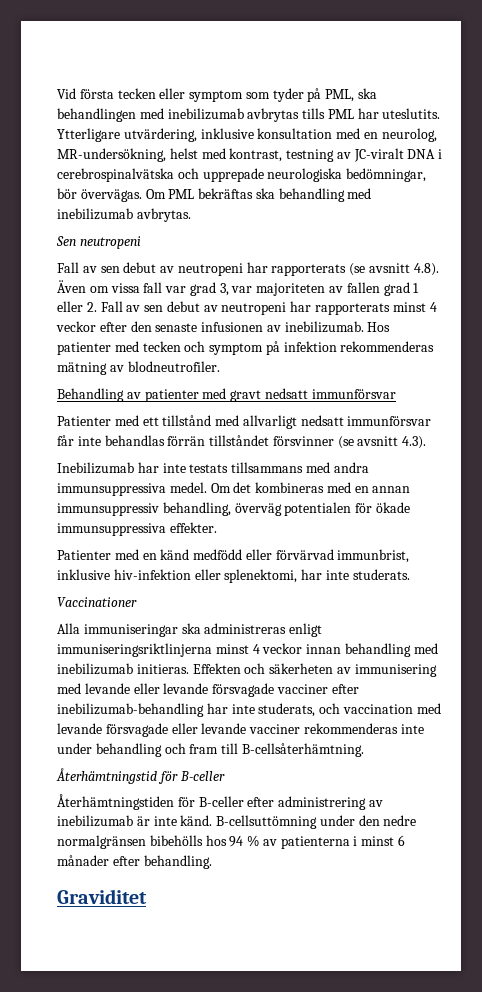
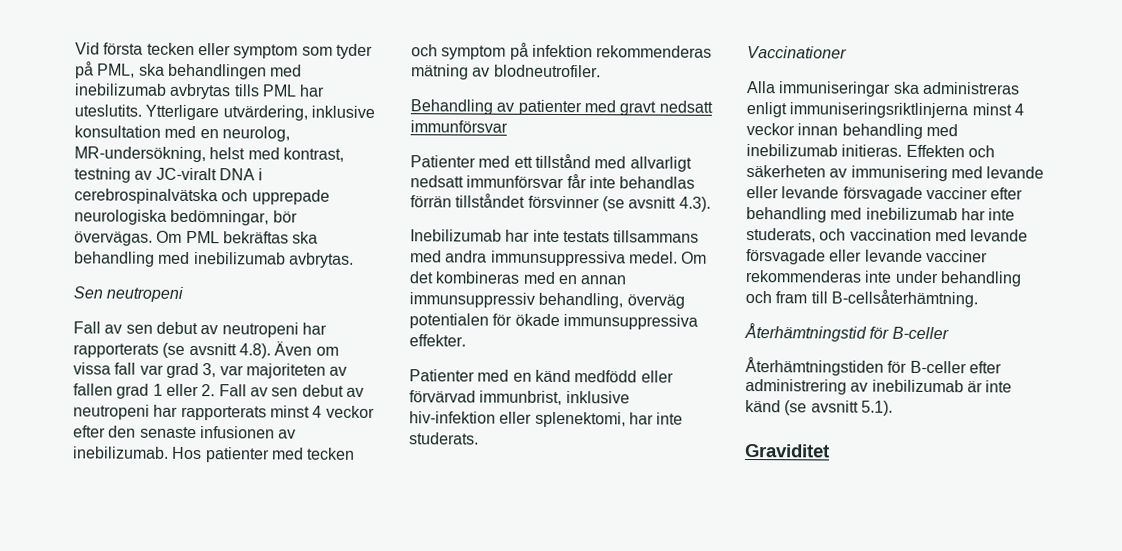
[57,703,204,717] inebilizumab-behandling -> [746,207,958,223] behandling med inebilizumab
[180,815,417,829] [57,835,406,849] [57,855,212,869] känd. B-cellsuttömning under den nedre normalgränsen bibehölls hos 94 % av patienterna i minst 6 månader efter behandling. -> [745,399,893,416] känd (se avsnitt 5.1).

